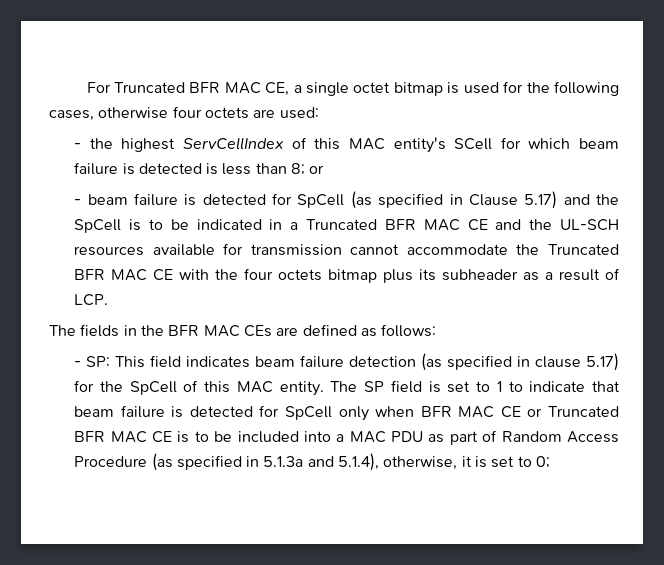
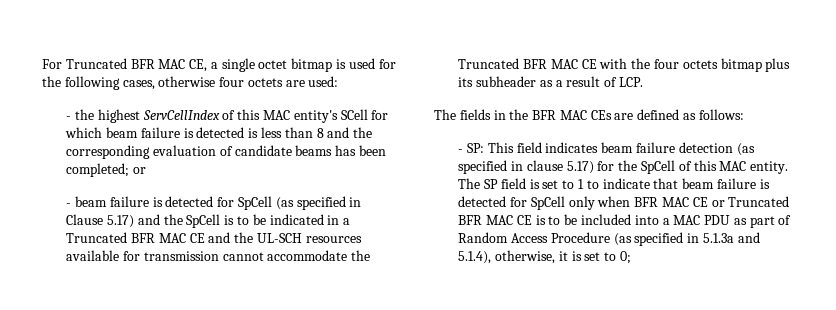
[291,163,306,175] 8; -> [316,127,373,138] [66,145,387,159] [66,163,130,177] 8 and the corresponding evaluation of candidate beams has been completed;

